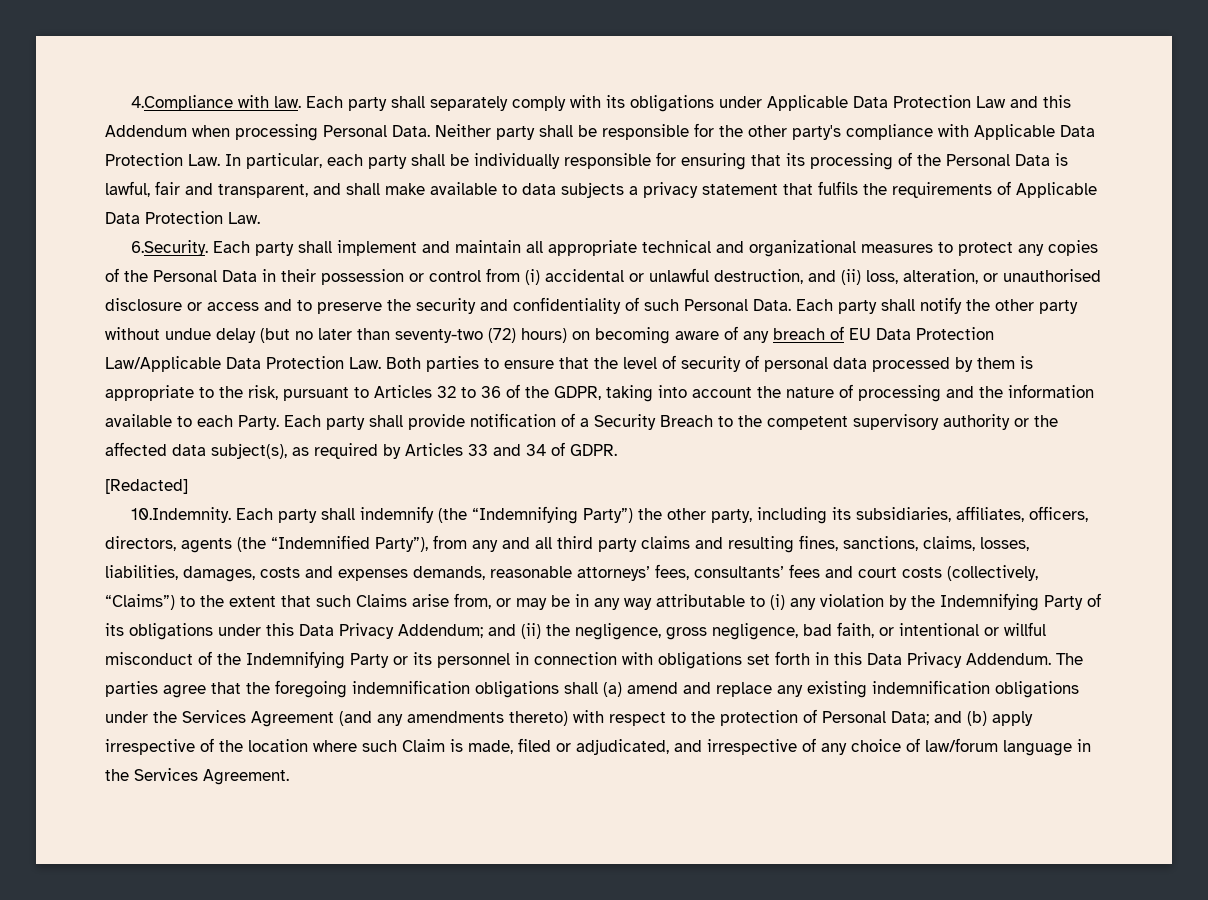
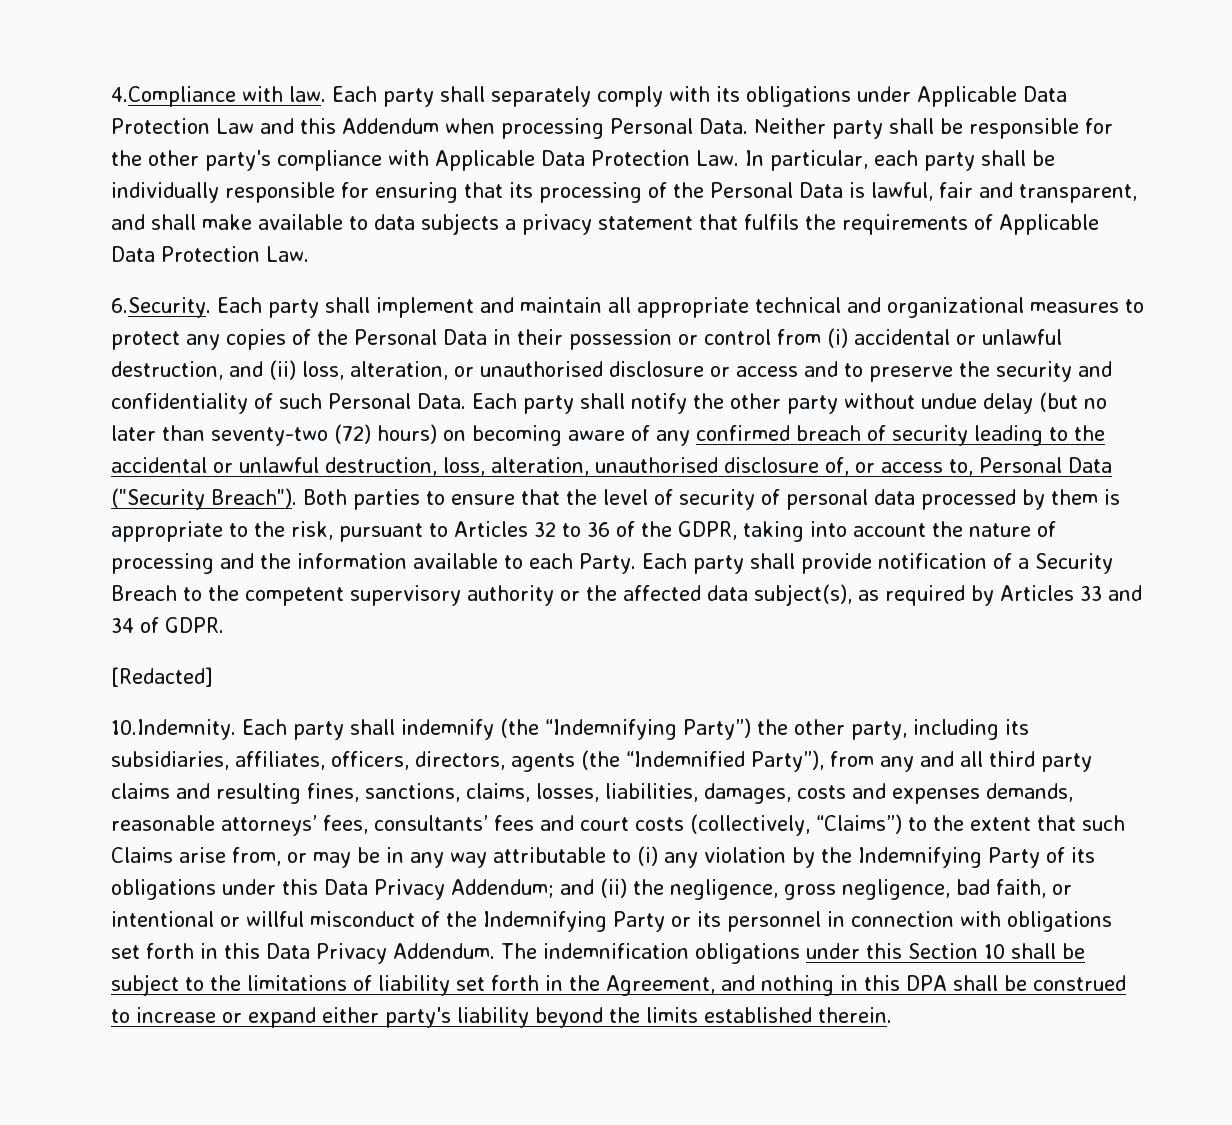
(769, 337) none -> [696,425,790,441] confirmed
[849,327,994,340] [105,356,381,372] EU Data Protection Law/Applicable Data Protection Law. -> [892,425,1105,446] [111,457,1112,476] [111,488,297,510] security leading to the accidental or unlawful destruction, loss, alteration, unauthorised disclosure of, or access to, Personal Data ("Security Breach").
[105,680,1079,698] [105,709,1033,727] [105,738,1091,756] [105,768,289,785] parties agree that the foregoing indemnification obligations shall (a) amend and replace any existing indemnification obligations under the Services Agreement (and any amendments thereto) with respect to the protection of Personal Data; and (b) apply irrespective of the location where such Claim is made, filed or adjudicated, and irrespective of any choice of law/forum language in the Services Agreement. -> [543,943,1085,964] [111,974,1126,996] [111,1007,892,1028] indemnification obligations under this Section 10 shall be subject to the limitations of liability set forth in the Agreement, and nothing in this DPA shall be construed to increase or expand either party's liability beyond the limits established therein.

